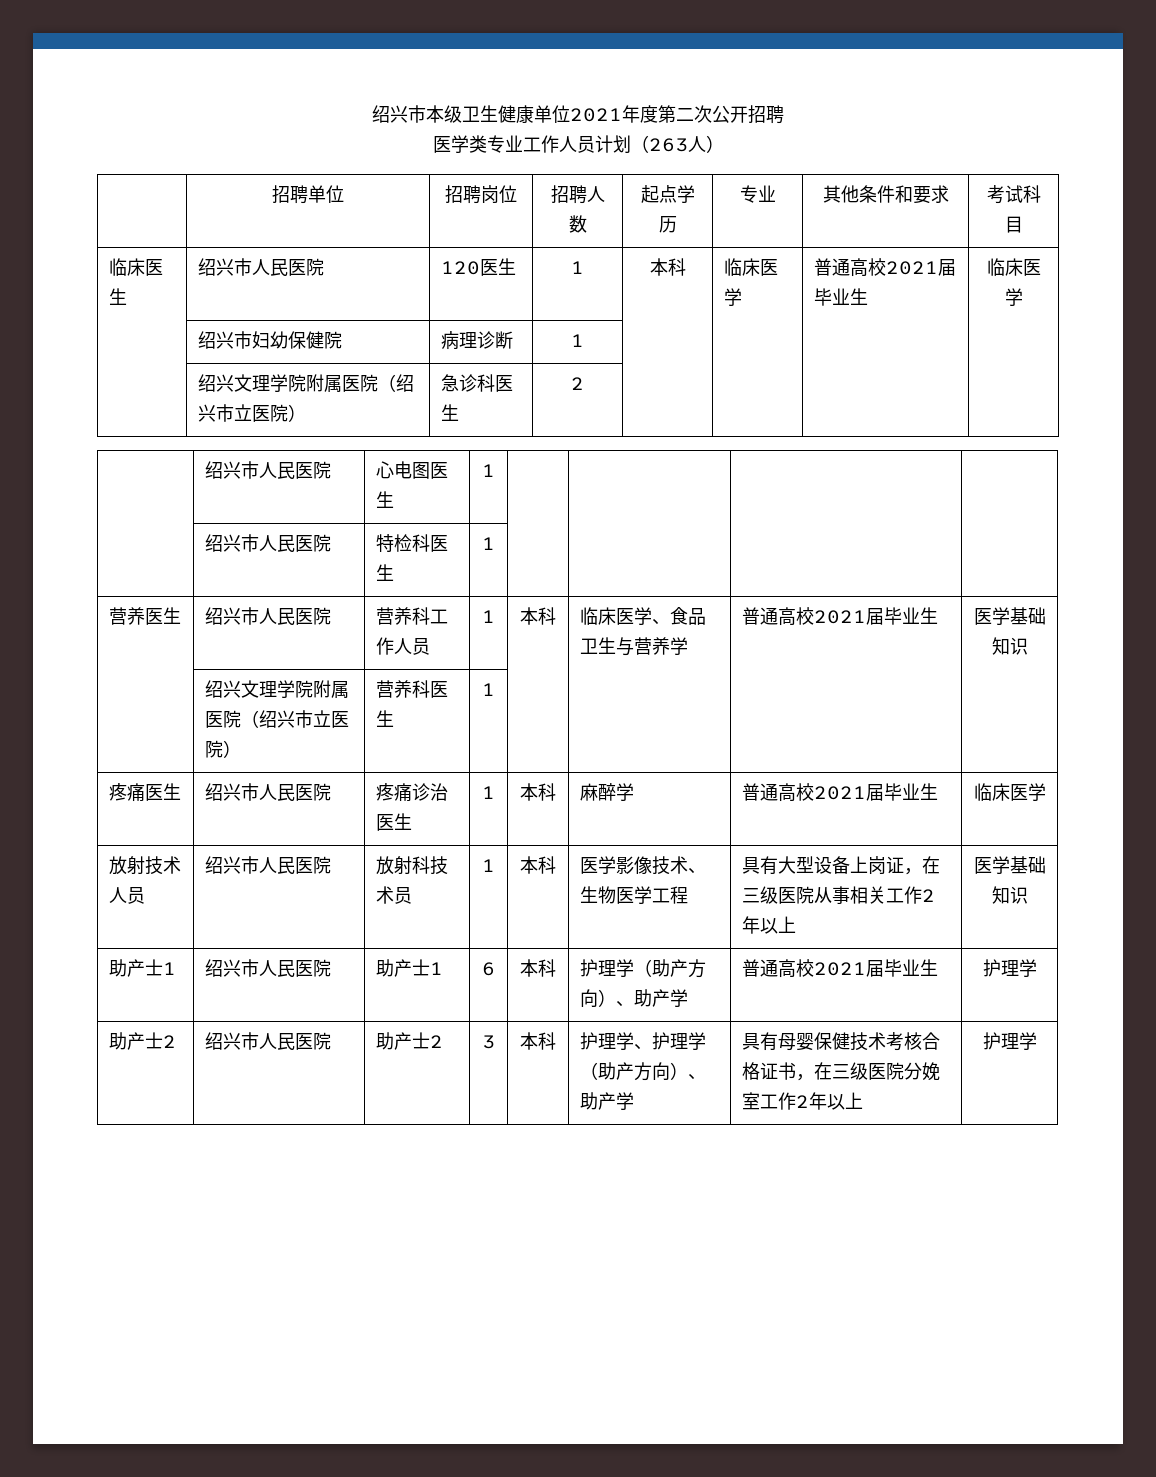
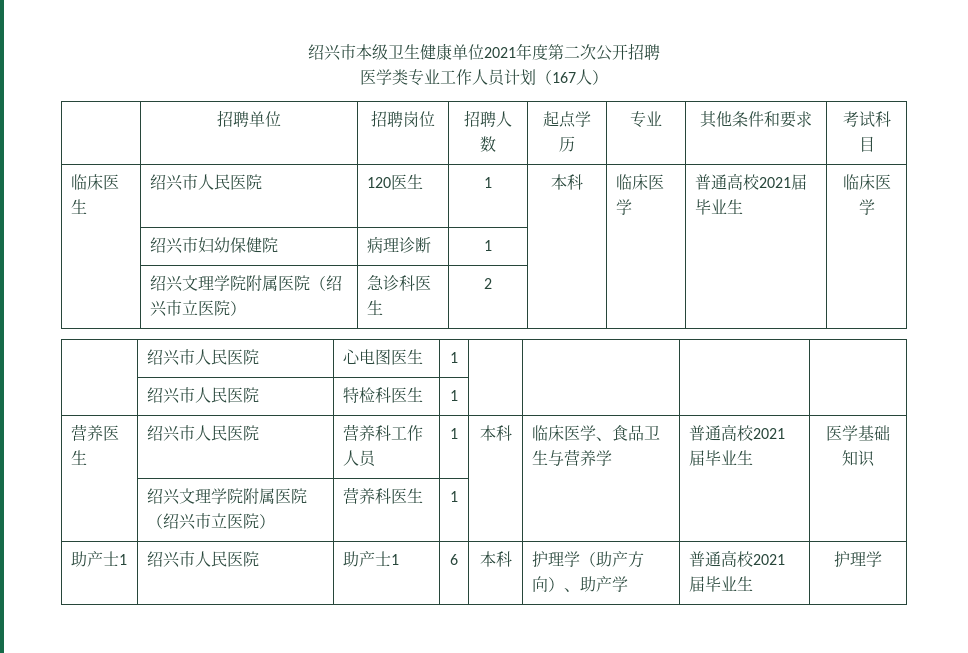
[648,138,688,152] 263 -> [552,72,576,83] 167
[109,783,182,802] [205,783,332,802] [376,783,449,802] [376,813,413,831] [482,786,495,799] [520,783,556,801] [580,783,635,801] [742,783,939,802] [973,783,1046,801] [109,856,182,875] [109,887,146,904] [205,856,332,875] [376,856,449,875] [376,886,413,904] [482,859,495,872] [520,856,556,874] [580,856,707,875] [580,886,689,904] [742,856,941,875] [742,886,936,904] [742,916,797,934] [973,856,1046,874] [991,886,1028,904] // 疼痛医生 | 绍兴市人民医院 | 疼痛诊治医生 | 1 | 本科 | 麻醉学 | 普通高校2021届毕业生 | 临床医学 // 放射技术人员 | 绍兴市人民医院 | 放射科技术员 | 1 | 本科 | 医学影像技术、生物医学工程 | 具有大型设备上岗证，在三级医院从事相关工作2年以上 | 医学基础知识 -> (458, 496) none
[109,1032,177,1050] [205,1032,332,1051] [376,1032,444,1050] [482,1035,495,1049] [520,1032,556,1050] [580,1032,707,1050] [580,1062,707,1081] [580,1092,635,1110] [742,1032,941,1051] [742,1062,941,1081] [742,1092,864,1110] [982,1032,1037,1050] // 助产士2 | 绍兴市人民医院 | 助产士2 | 3 | 本科 | 护理学、护理学（助产方向）、助产学 | 具有母婴保健技术考核合格证书，在三级医院分娩室工作2年以上 | 护理学 -> (882, 559) none

